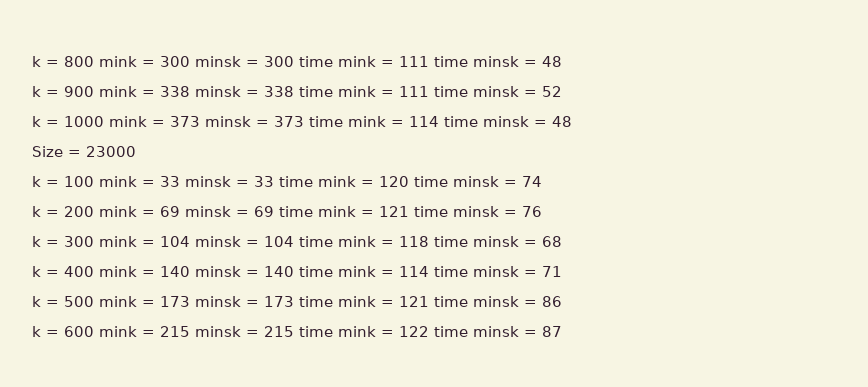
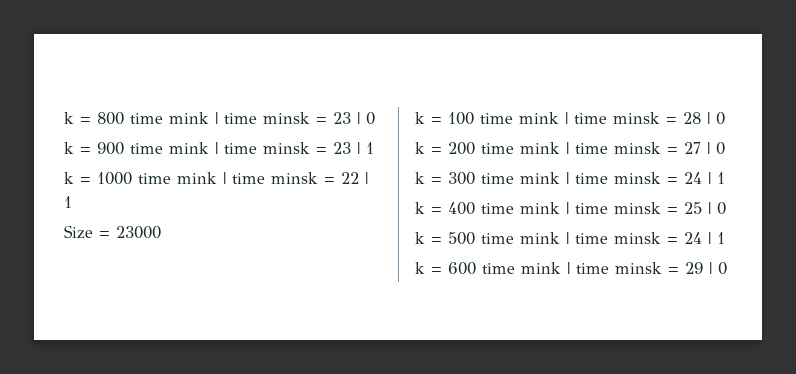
[99,56,562,67] [32,86,562,97] [32,116,572,127] mink = 300 minsk = 300 time mink = 111 time minsk = 48 // k = 900 mink = 338 minsk = 338 time mink = 111 time minsk = 52 // k = 1000 mink = 373 minsk = 373 time mink = 114 time minsk = 48 -> [130,112,375,125] [64,142,374,155] [64,172,368,185] [64,196,72,208] time mink | time minsk = 23 | 0 // k = 900 time mink | time minsk = 23 | 1 // k = 1000 time mink | time minsk = 22 | 1
[99,176,542,187] [32,206,542,217] [32,236,562,247] [32,266,562,277] [32,296,562,307] [32,326,562,337] mink = 33 minsk = 33 time mink = 120 time minsk = 74 // k = 200 mink = 69 minsk = 69 time mink = 121 time minsk = 76 // k = 300 mink = 104 minsk = 104 time mink = 118 time minsk = 68 // k = 400 mink = 140 minsk = 140 time mink = 114 time minsk = 71 // k = 500 mink = 173 minsk = 173 time mink = 121 time minsk = 86 // k = 600 mink = 215 minsk = 215 time mink = 122 time minsk = 87 -> [480,112,725,125] [415,142,725,155] [415,172,725,185] [415,202,726,215] [415,232,725,245] [415,262,727,275] time mink | time minsk = 28 | 0 // k = 200 time mink | time minsk = 27 | 0 // k = 300 time mink | time minsk = 24 | 1 // k = 400 time mink | time minsk = 25 | 0 // k = 500 time mink | time minsk = 24 | 1 // k = 600 time mink | time minsk = 29 | 0

